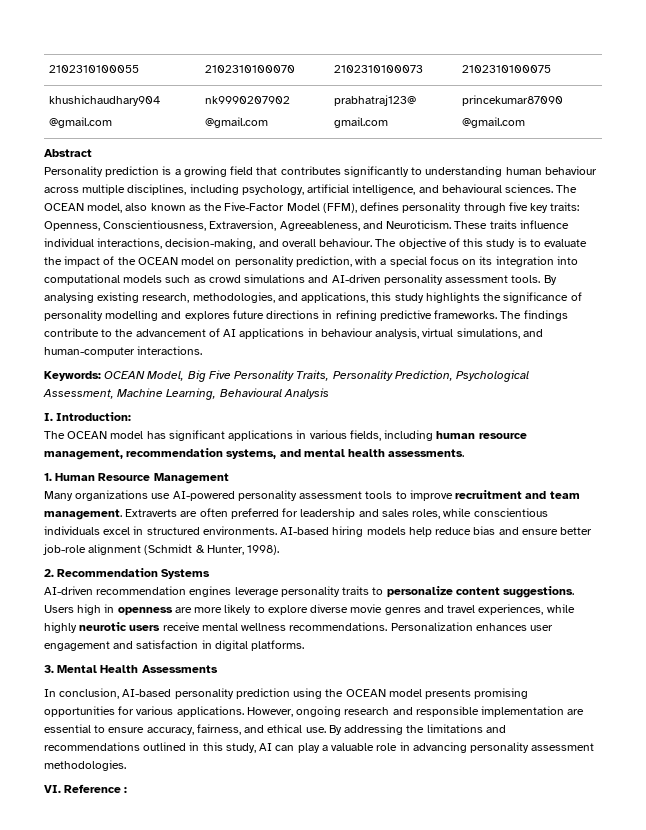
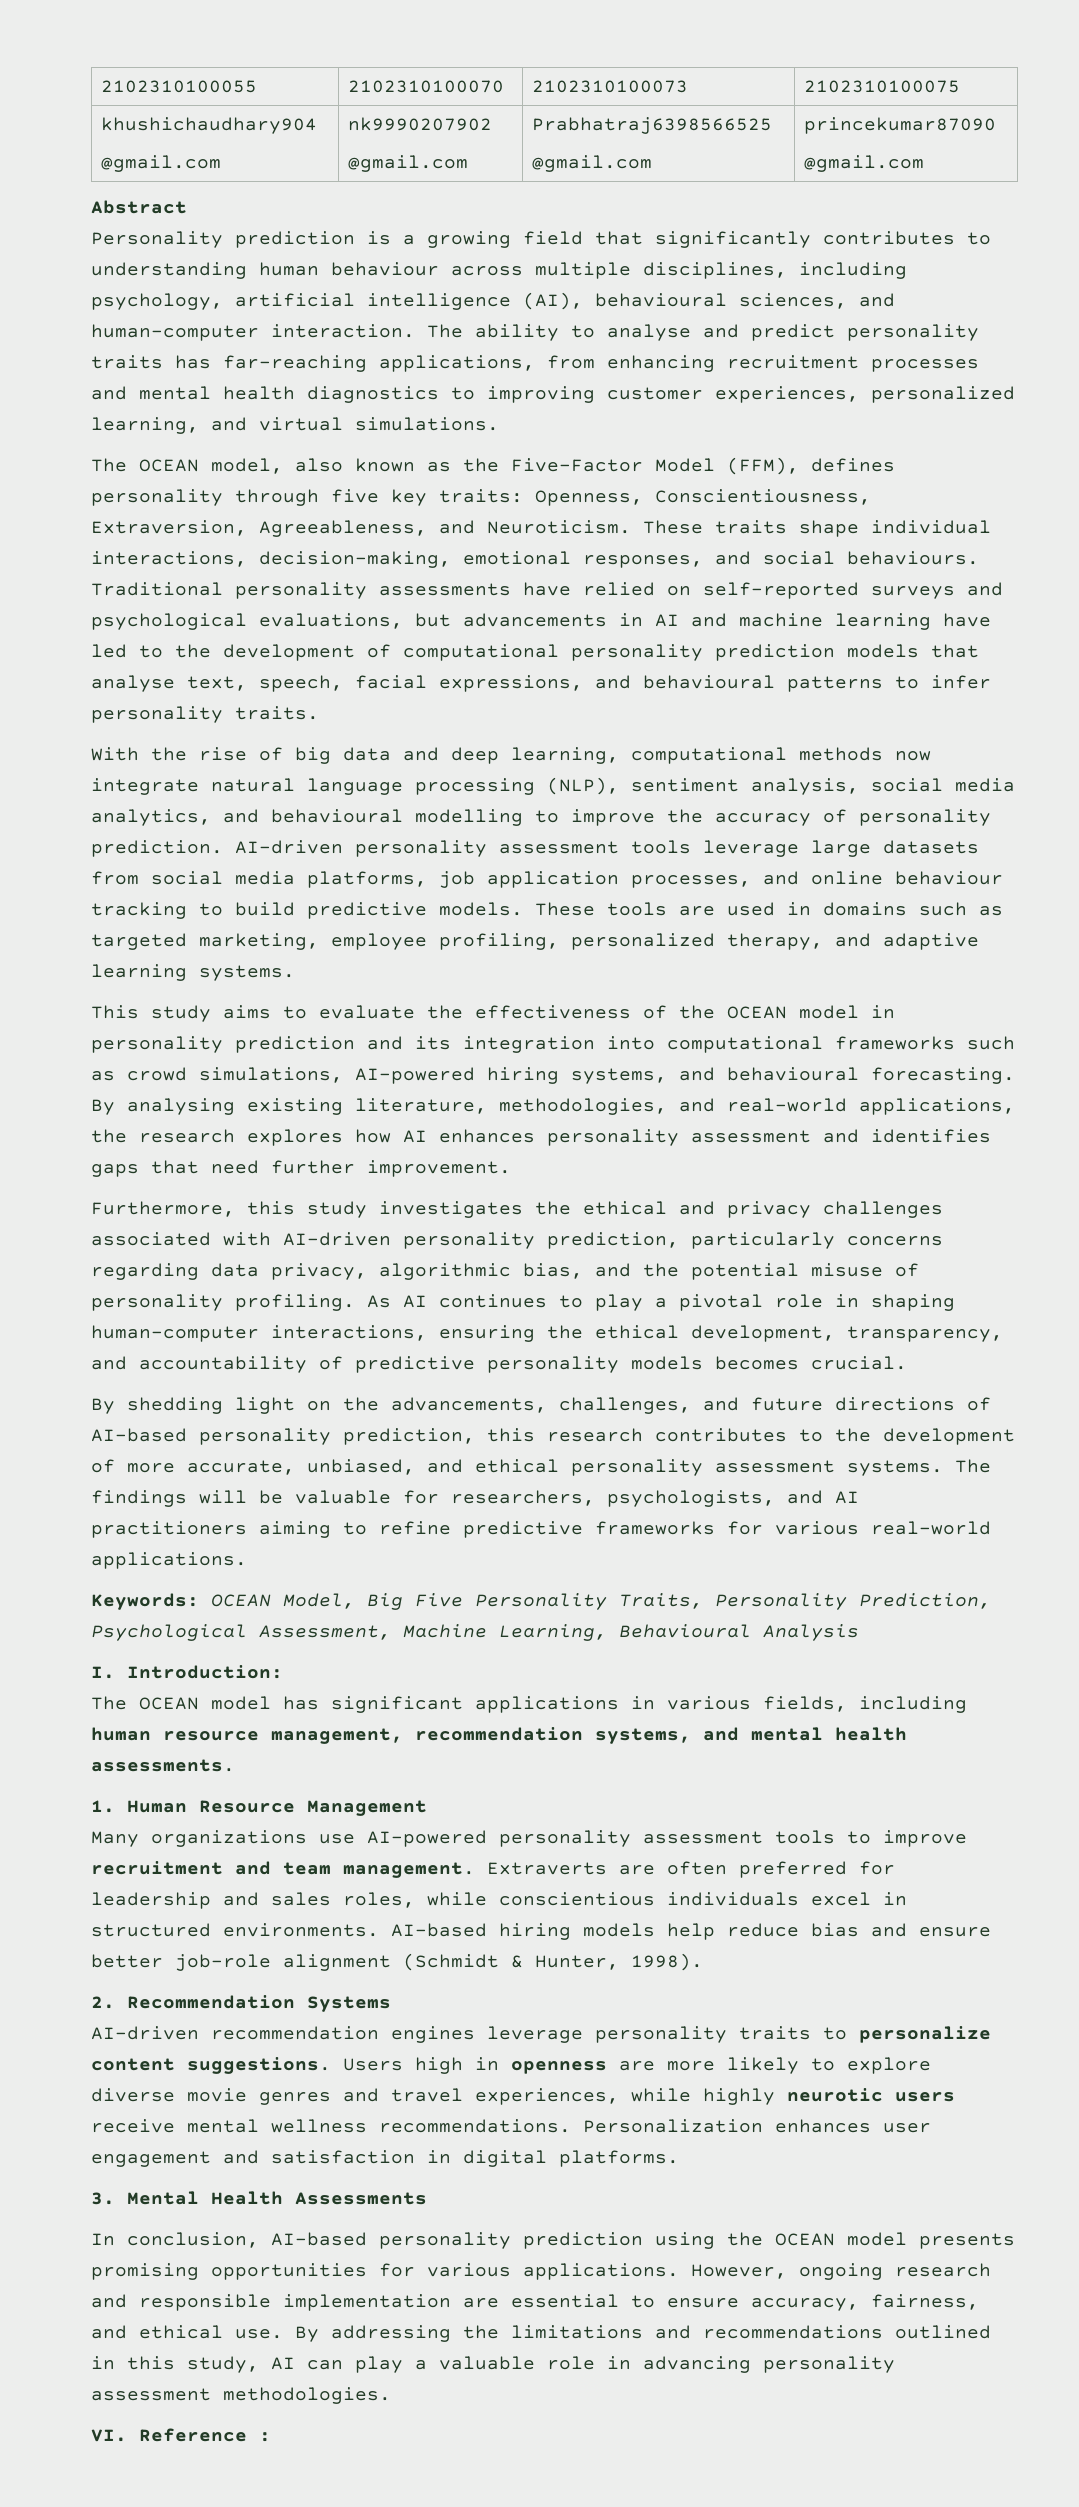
[334,95,417,106] [334,117,389,128] prabhatraj123@ // gmail.com -> [531,117,772,134] [531,155,652,172] Prabhatraj6398566525 // @gmail.com
[280,166,409,177] contributes significantly -> [655,231,955,248] significantly contributes
[352,184,554,195] intelligence, and behavioural sciences. -> [367,292,895,310] [91,324,979,341] [91,355,979,372] [91,386,1015,403] [91,417,499,434] intelligence (AI), behavioural sciences, and human-computer interaction. The ability to analyse and predict personality traits has far-reaching applications, from enhancing recruitment processes and mental health diagnostics to improving customer experiences, personalized learning, and virtual simulations. //
[519,220,569,229] influence -> [799,520,859,537] shape
[258,238,527,249] and overall behaviour. The objective of this study is -> [463,551,979,568] [91,582,1003,599] [91,613,991,630] [91,644,979,661] [91,675,991,692] [91,706,319,723] [91,747,931,764] [91,777,1015,795] [91,809,991,826] [91,840,979,857] [91,871,1003,888] [91,902,1003,919] [91,933,979,950] [91,964,295,981] [91,1005,271,1022] emotional responses, and social behaviours. Traditional personality assessments have relied on self-reported surveys and psychological evaluations, but advancements in AI and machine learning have led to the development of computational personality prediction models that analyse text, speech, facial expressions, and behavioural patterns to infer personality traits. // With the rise of big data and deep learning, computational methods now integrate natural language processing (NLP), sentiment analysis, social media analytics, and behavioural modelling to improve the accuracy of personality prediction. AI-driven personality assessment tools leverage large datasets from social media platforms, job application processes, and online behaviour tracking to build predictive models. These tools are used in domains such as targeted marketing, employee profiling, personalized therapy, and adaptive learning systems. // This study aims
[64,256,101,267] impact -> [475,1005,631,1019] effectiveness
[217,256,477,267] on personality prediction, with a special focus on -> [871,1005,895,1019] [91,1036,403,1053] in personality prediction and
[123,275,163,283] models -> [835,1036,955,1050] frameworks
[244,274,541,285] simulations and AI-driven personality assessment tools. -> [199,1067,1015,1084] simulations, AI-powered hiring systems, and behavioural forecasting.
[142,293,190,303] research, -> [355,1098,487,1114] literature,
[301,292,582,303] [44,310,568,321] [44,328,543,339] [44,346,203,357] applications, this study highlights the significance of personality modelling and explores future directions in refining predictive frameworks. The findings contribute to the advancement of AI applications in behaviour analysis, virtual simulations, and human-computer interactions. -> [727,1098,1015,1115] [91,1129,991,1146] [91,1160,511,1177] [91,1201,943,1218] [91,1232,943,1249] [91,1263,919,1280] [91,1294,955,1311] [91,1325,1003,1342] [91,1356,907,1373] [91,1397,991,1414] [91,1428,1015,1445] [91,1459,991,1476] [91,1490,859,1507] [91,1521,991,1538] [91,1552,247,1569] real-world applications, the research explores how AI enhances personality assessment and identifies gaps that need further improvement. // Furthermore, this study investigates the ethical and privacy challenges associated with AI-driven personality prediction, particularly concerns regarding data privacy, algorithmic bias, and the potential misuse of personality profiling. As AI continues to play a pivotal role in shaping human-computer interactions, ensuring the ethical development, transparency, and accountability of predictive personality models becomes crucial. // By shedding light on the advancements, challenges, and future directions of AI-based personality prediction, this research contributes to the development of more accurate, unbiased, and ethical personality assessment systems. The findings will be valuable for researchers, psychologists, and AI practitioners aiming to refine predictive frameworks for various real-world applications.

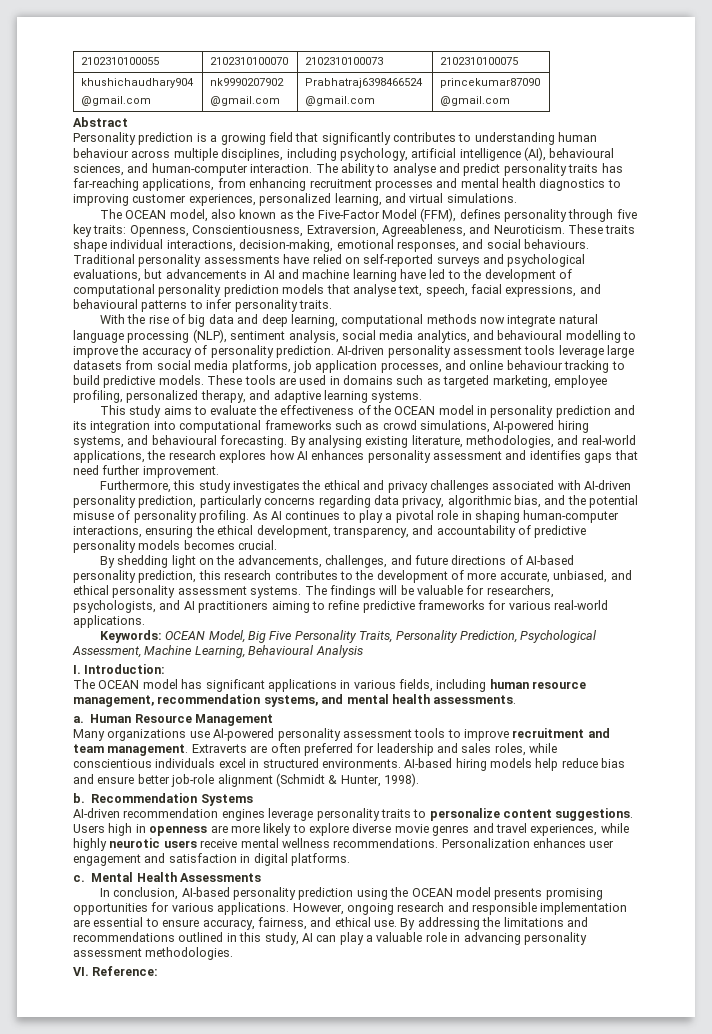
[531,117,772,134] Prabhatraj6398566525 -> [305,78,424,88] Prabhatraj6398466524
[91,1800,115,1813] 1. -> [73,716,84,723] a.
[91,1996,115,2009] 2. -> [73,793,85,803] b.
[91,2192,115,2205] 3. -> [73,875,85,882] c.
[139,2428,271,2442] Reference : -> [92,966,159,976] Reference:

